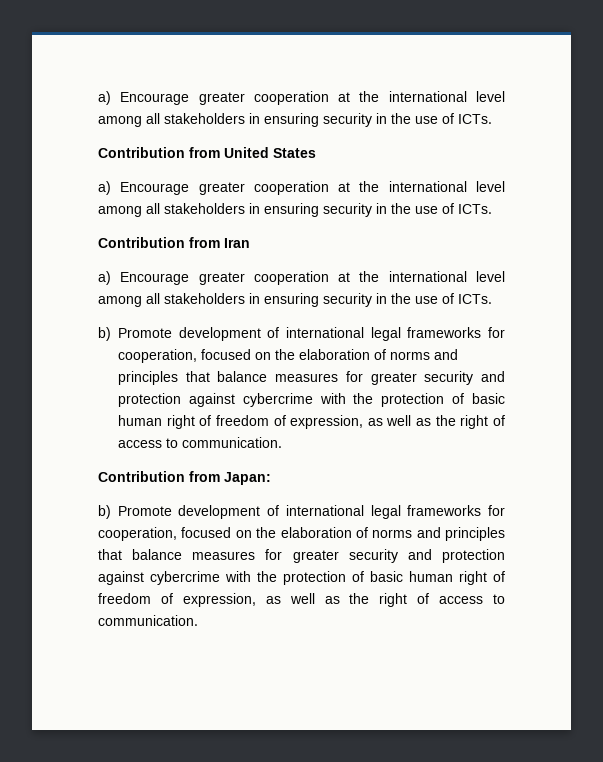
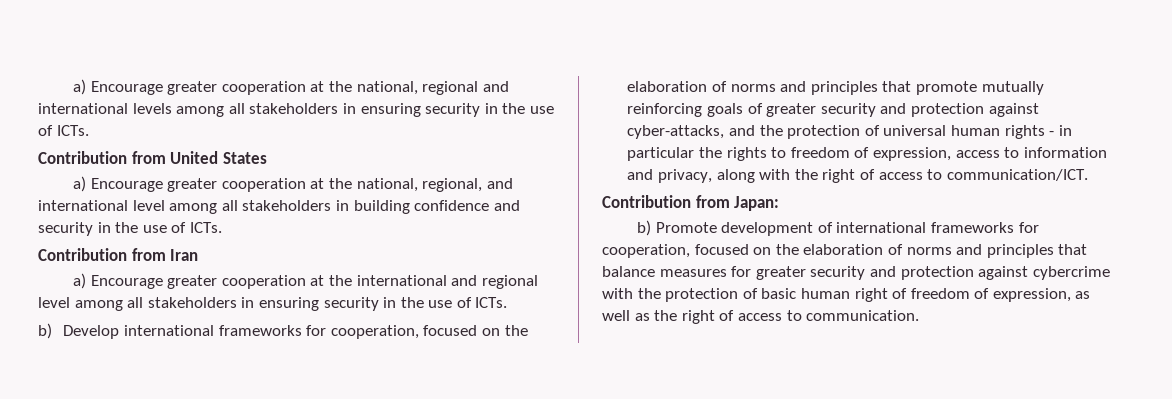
[98,91,505,105] a) Encourage greater cooperation at the international level -> [73,79,509,95] [38,103,172,114] a) Encourage greater cooperation at the national, regional and international levels
[388,181,505,192] [98,203,319,217] international level among all stakeholders in ensuring -> [356,178,513,192] [38,200,520,214] national, regional, and international level among all stakeholders in building confidence and
(467, 276) none -> [451,275,538,289] and regional
[98,327,401,341] // b) Promote development of international legal -> [38,323,528,339] [627,81,1044,95] [627,103,1039,117] [627,125,1072,139] [627,147,1107,161] [627,169,1088,183] [602,195,780,211] [637,220,927,236] // b) Develop international frameworks for cooperation, focused on the elaboration of norms and principles that promote mutually reinforcing goals of greater security and protection against cyber-attacks, and the protection of universal human rights - in particular the rights to freedom of expression, access to information and privacy, along with the right of access to communication/ICT. // Contribution from Japan: // b) Promote development of international
[98,471,271,485] [98,505,506,519] [98,527,505,541] [98,549,505,563] [98,571,505,585] [98,593,505,607] [98,615,198,626] // Contribution from Japan: // b) Promote development of international legal frameworks for cooperation, focused on the elaboration of norms and principles that balance measures for greater security and protection against cybercrime with the protection of basic human right of freedom of expression, as well as the right of access to communication. -> (920, 315) none

